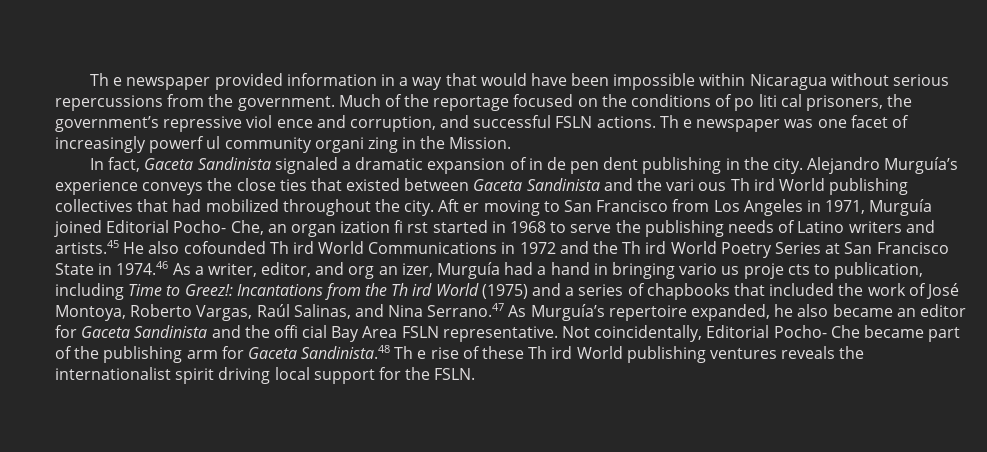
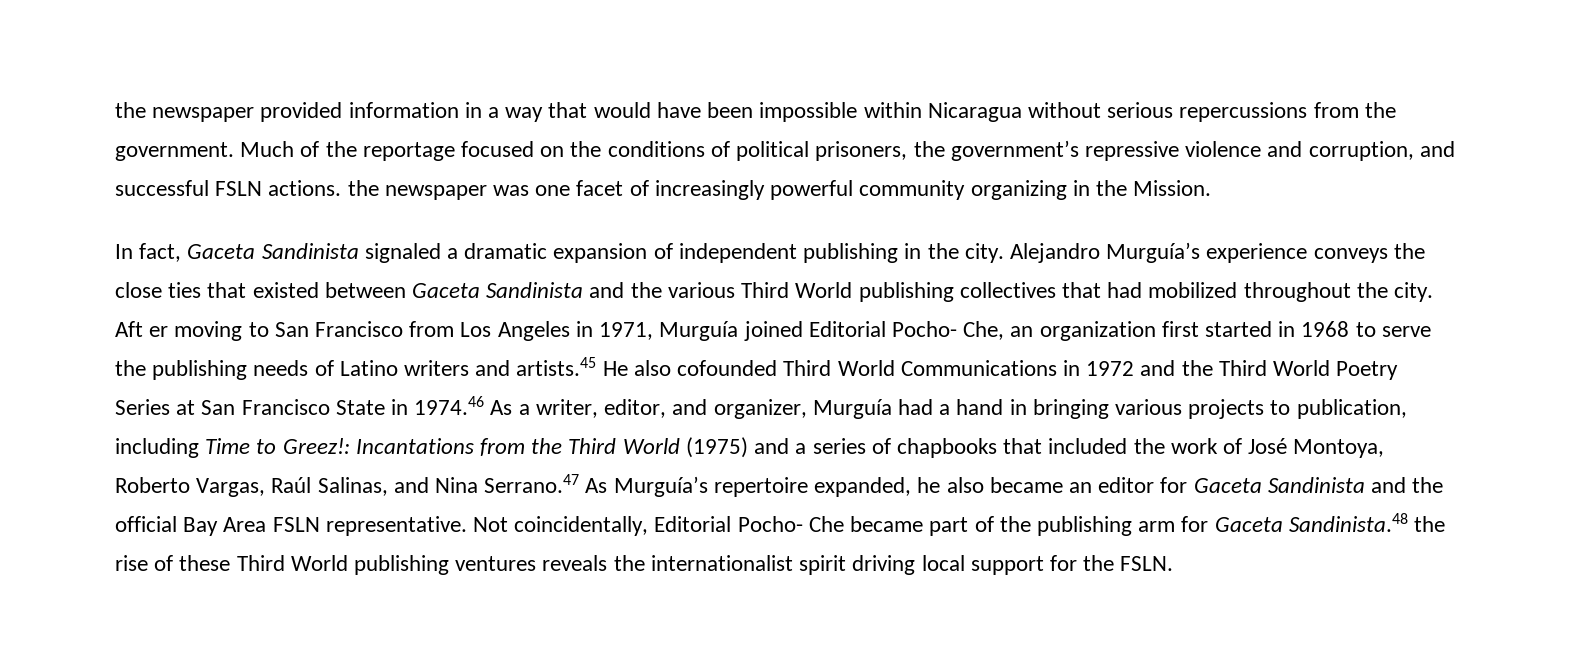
[90,73,123,86] Th e -> [115,102,146,118] the
[734,94,802,111] po liti cal -> [736,141,810,161] political
[246,115,313,128] viol ence -> [1185,141,1262,157] violence
[659,115,693,128] Th e -> [347,180,379,196] the
[149,136,398,153] powerf ul community organi zing -> [770,180,1067,200] powerful community organizing
[528,157,639,174] in de pen dent -> [678,243,797,263] independent
[666,178,775,191] vari ous Th ird -> [667,282,790,298] various Third
[290,220,429,237] organ ization fi rst -> [1039,321,1199,341] organization first
[269,241,314,254] Th ird -> [783,360,832,376] Third
[622,241,667,254] Th ird -> [1218,360,1267,376] Third
[348,263,433,279] org an izer, -> [713,399,807,419] organizer,
[679,263,810,279] vario us proje cts -> [1114,399,1265,419] various projects
[391,283,433,296] Th ird -> [568,438,617,454] Third
[273,325,328,338] offi cial -> [115,516,177,532] official
[394,346,427,359] Th e -> [1413,516,1445,532] the
[528,346,573,359] Th ird -> [236,555,285,571] Third

